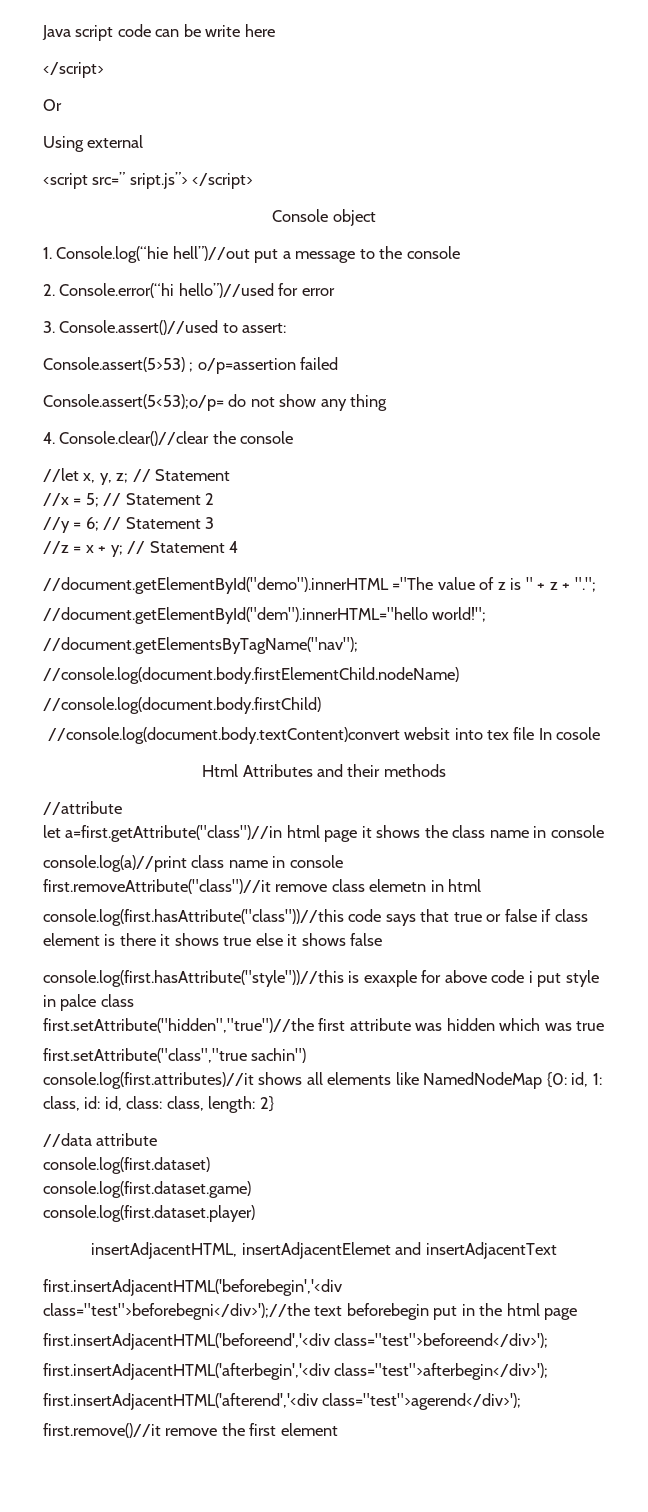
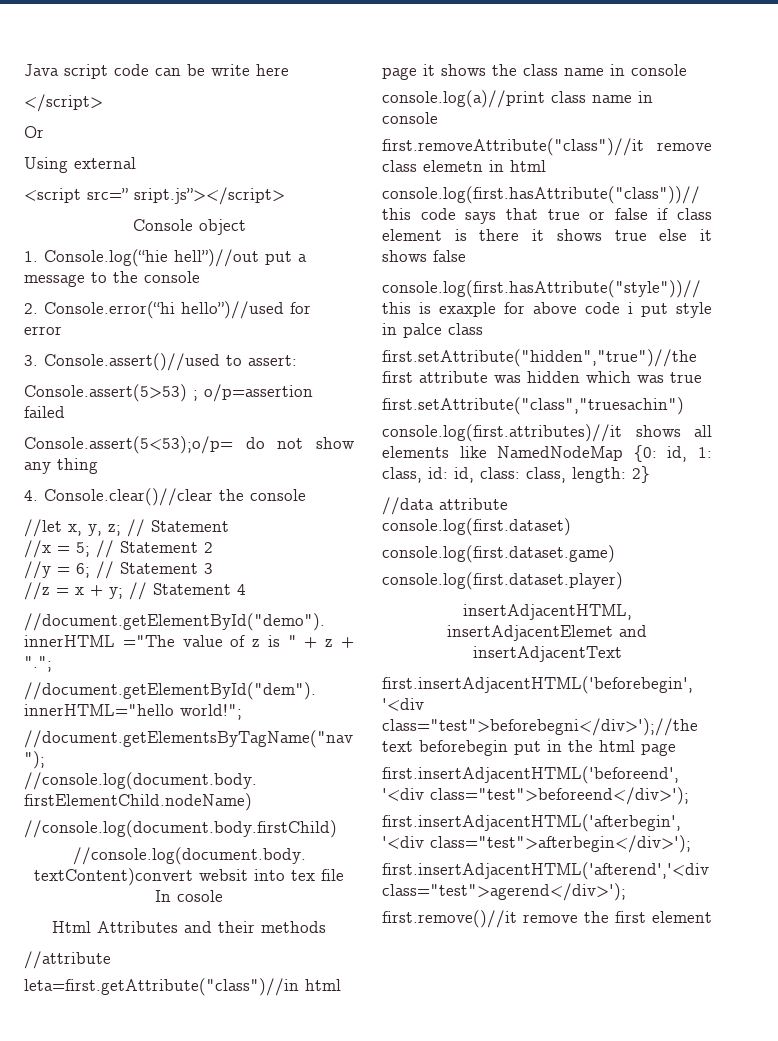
[129,172,254,189] sript.js”> </script> -> [134,187,285,205] sript.js”></script>
[43,825,283,842] let a=first.getAttribute("class")//in -> [24,978,299,996] leta=first.getAttribute("class")//in
[43,1048,307,1063] first.setAttribute("class","true sachin") -> [382,397,684,415] first.setAttribute("class","truesachin")

